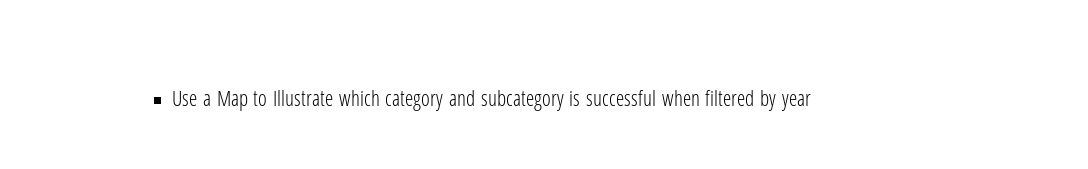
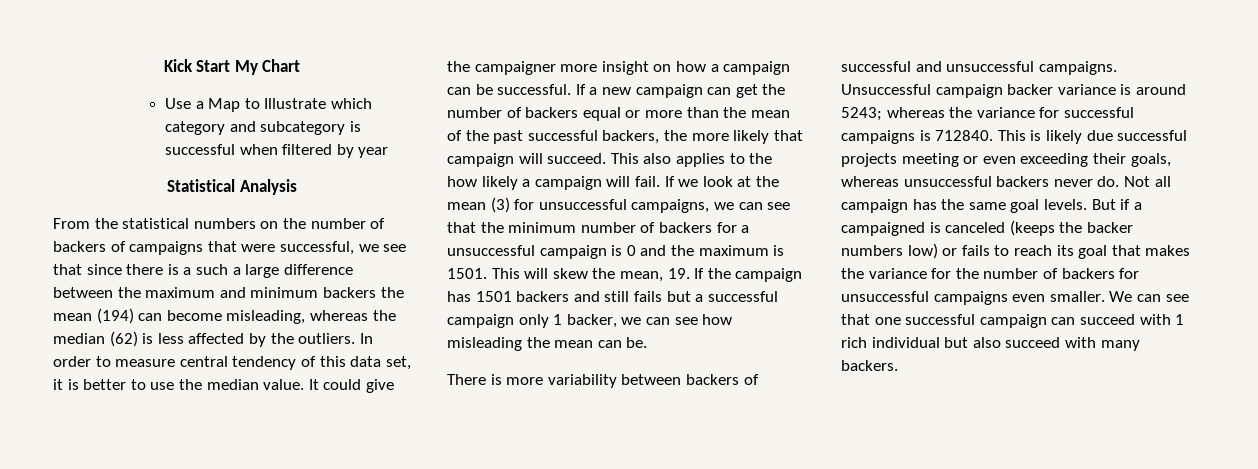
(172, 98) none -> [163,59,301,75] Kick Start My Chart //
(811, 102) none -> [167,179,297,195] [53,218,386,229] [53,241,407,255] [53,264,353,278] [53,287,404,298] [53,308,396,324] [53,331,373,347] [53,356,411,370] [53,379,394,393] [447,61,791,75] [447,84,786,98] [447,107,790,121] [447,130,803,144] [447,153,773,167] [447,176,779,190] [447,197,791,213] [447,222,750,233] [447,245,785,259] [447,268,803,282] [447,291,778,302] [447,314,733,328] [447,337,648,351] [447,374,759,388] [841,61,1117,75] [841,84,1186,98] [841,107,1134,121] [841,130,1188,144] [841,153,1171,167] [841,176,1171,187] [841,199,1142,213] [841,220,1133,236] [841,243,1191,259] [841,268,1140,279] [841,291,1189,305] [841,314,1185,328] [841,337,1140,351] [841,360,898,371] // Statistical Analysis // From the statistical numbers on the number of backers of campaigns that were successful, we see that since there is a such a large difference between the maximum and minimum backers the mean (194) can become misleading, whereas the median (62) is less affected by the outliers. In order to measure central tendency of this data set, it is better to use the median value. It could give the campaigner more insight on how a campaign can be successful. If a new campaign can get the number of backers equal or more than the mean of the past successful backers, the more likely that campaign will succeed. This also applies to the how likely a campaign will fail. If we look at the mean (3) for unsuccessful campaigns, we can see that the minimum number of backers for a unsuccessful campaign is 0 and the maximum is 1501. This will skew the mean, 19. If the campaign has 1501 backers and still fails but a successful campaign only 1 backer, we can see how misleading the mean can be. // There is more variability between backers of successful and unsuccessful campaigns. Unsuccessful campaign backer variance is around 5243; whereas the variance for successful campaigns is 712840. This is likely due successful projects meeting or even exceeding their goals, whereas unsuccessful backers never do. Not all campaign has the same goal levels. But if a campaigned is canceled (keeps the backer numbers low) or fails to reach its goal that makes the variance for the number of backers for unsuccessful campaigns even smaller. We can see that one successful campaign can succeed with 1 rich individual but also succeed with many backers.

